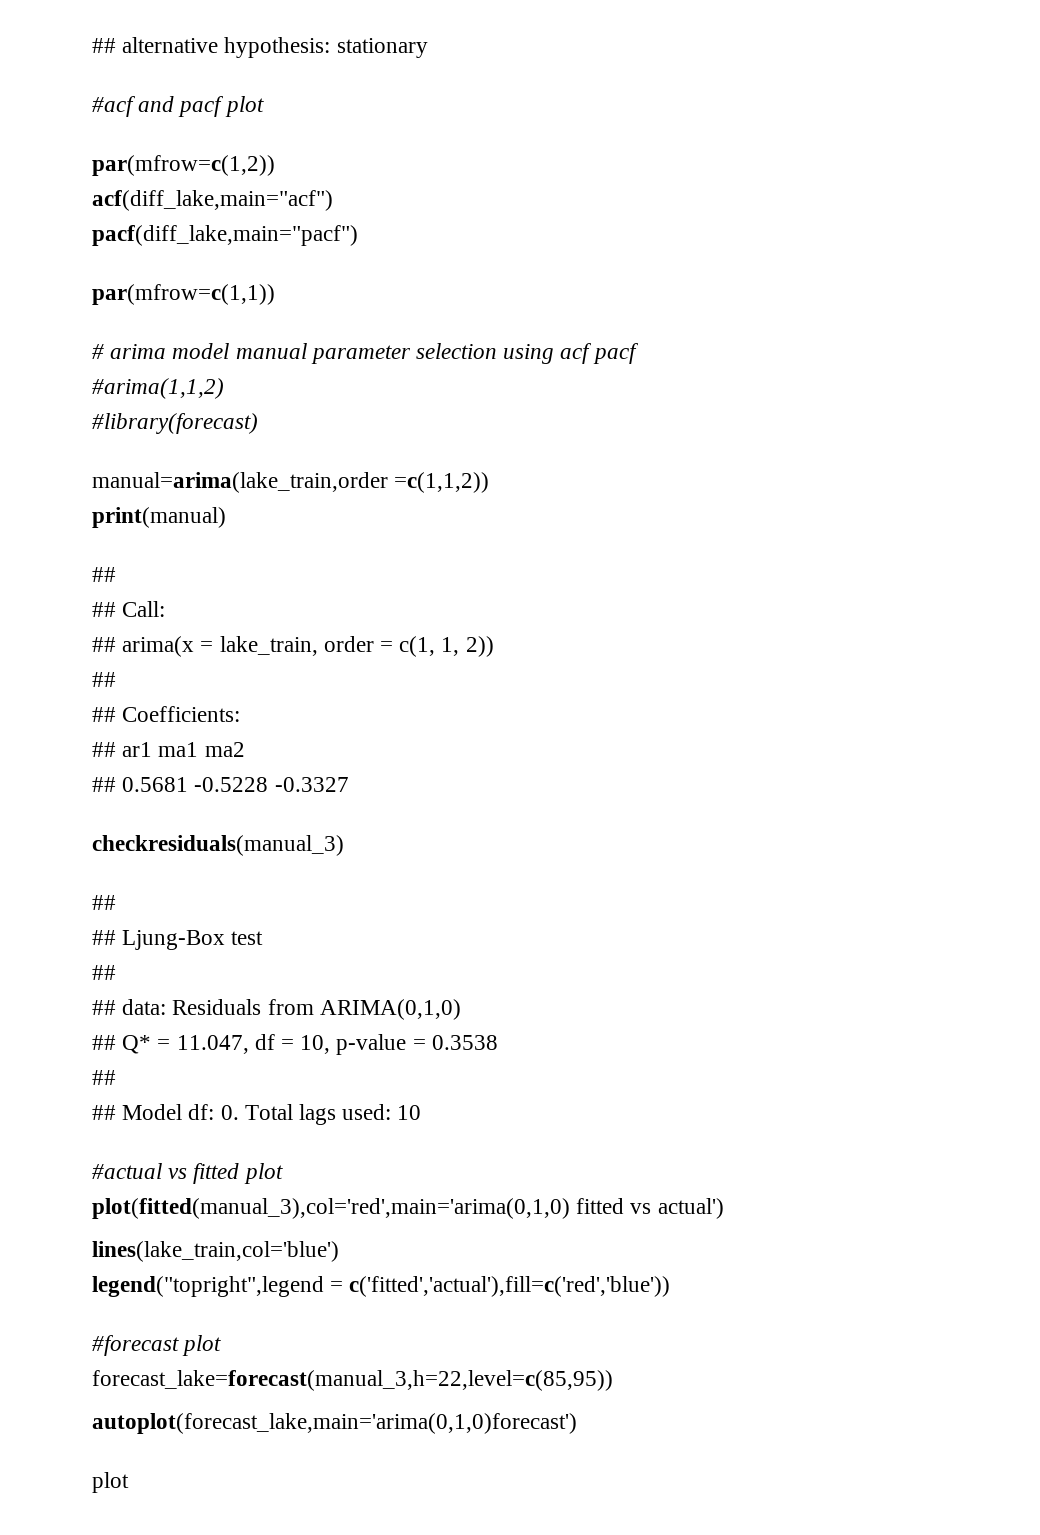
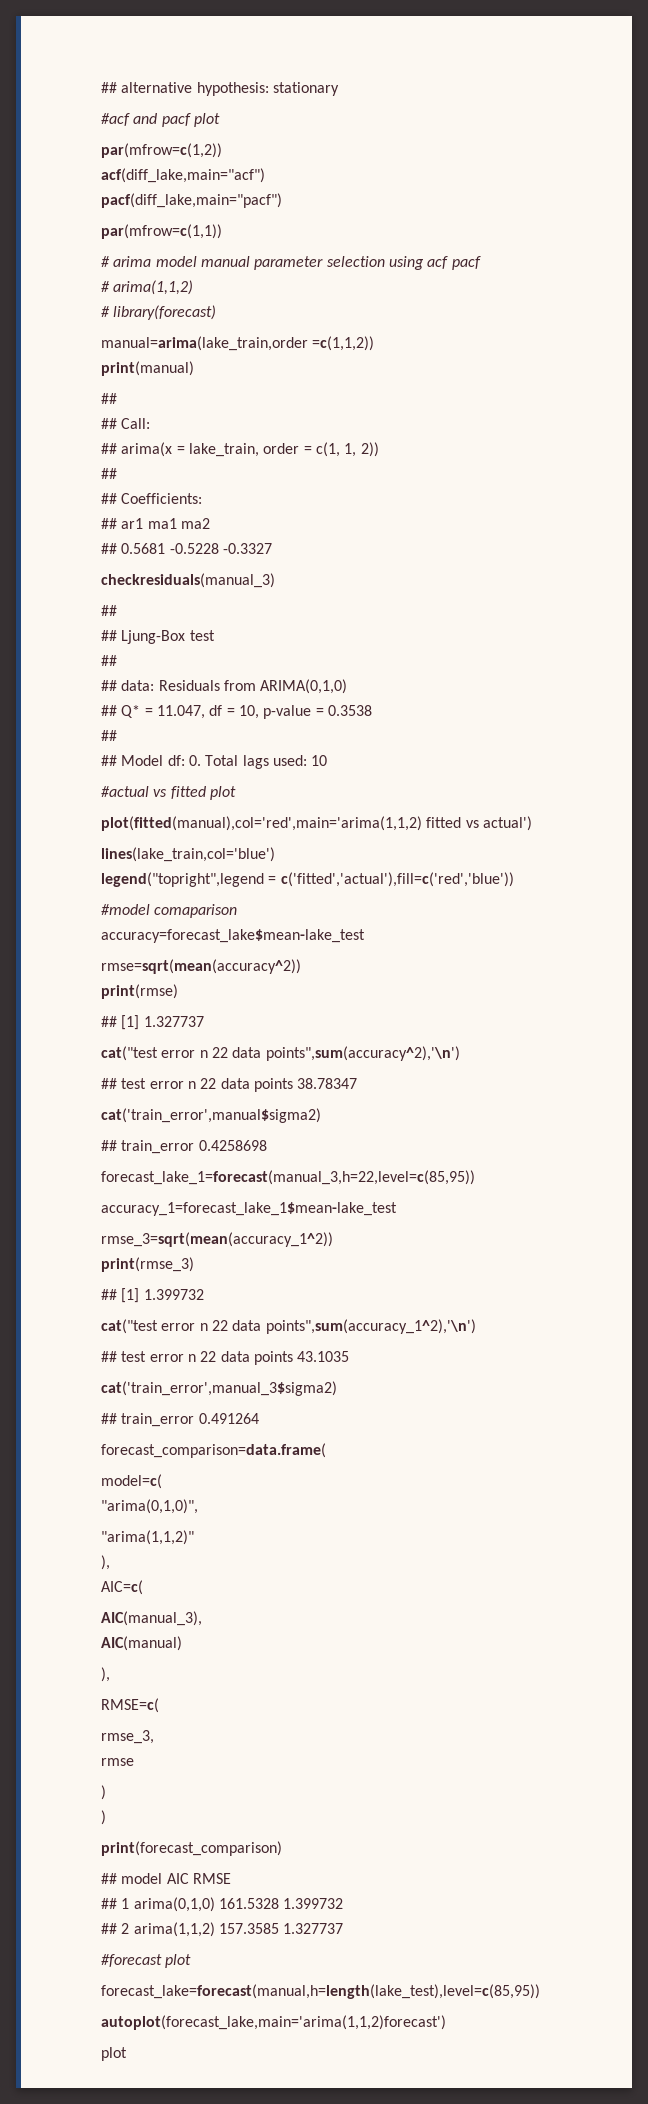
[92,378,224,399] [92,413,258,434] #arima(1,1,2) // #library(forecast) -> [101,280,194,295] [101,305,217,320] # arima(1,1,2) // # library(forecast)
[92,1198,570,1219] plot(fitted(manual_3),col='red',main='arima(0,1,0) -> [101,816,422,831] plot(fitted(manual),col='red',main='arima(1,1,2)
(671, 1286) none -> [101,904,238,918] [101,929,365,943] [101,959,301,974] [101,984,178,999] [101,1015,204,1030] [101,1046,460,1061] [101,1078,358,1092] [101,1108,321,1123] [101,1140,267,1154] [101,1170,475,1185] [101,1202,397,1216] [101,1232,333,1247] [101,1257,194,1272] [101,1288,204,1303] [101,1319,476,1334] [101,1351,350,1365] [101,1381,337,1396] [101,1413,259,1427] [101,1443,326,1458] [101,1474,162,1489] [101,1499,198,1514] [101,1530,194,1545] [101,1555,110,1570] [101,1580,143,1595] [101,1611,202,1626] [101,1636,182,1651] [101,1667,110,1682] [101,1698,159,1713] [101,1730,154,1744] [101,1758,134,1766] [101,1785,106,1800] [101,1810,106,1825] [101,1841,282,1856] [101,1873,231,1884] [101,1897,344,1912] [101,1922,344,1937] // #model comaparison // accuracy=forecast_lake$mean-lake_test // rmse=sqrt(mean(accuracy^2)) // print(rmse) // ## [1] 1.327737 // cat("test error n 22 data points",sum(accuracy^2),'\n') // ## test error n 22 data points 38.78347 // cat('train_error',manual$sigma2) // ## train_error 0.4258698 // forecast_lake_1=forecast(manual_3,h=22,level=c(85,95)) // accuracy_1=forecast_lake_1$mean-lake_test // rmse_3=sqrt(mean(accuracy_1^2)) // print(rmse_3) // ## [1] 1.399732 // cat("test error n 22 data points",sum(accuracy_1^2),'\n') // ## test error n 22 data points 43.1035 // cat('train_error',manual_3$sigma2) // ## train_error 0.491264 // forecast_comparison=data.frame( // model=c( // "arima(0,1,0)", // "arima(1,1,2)" // ), // AIC=c( // AIC(manual_3), // AIC(manual) // ), // RMSE=c( // rmse_3, // rmse // ) // ) // print(forecast_comparison) // ## model AIC RMSE // ## 1 arima(0,1,0) 161.5328 1.399732 // ## 2 arima(1,1,2) 157.3585 1.327737
[92,1370,613,1391] [92,1413,577,1434] forecast_lake=forecast(manual_3,h=22,level=c(85,95)) // autoplot(forecast_lake,main='arima(0,1,0)forecast') -> [101,1984,540,1999] [101,2015,446,2030] forecast_lake=forecast(manual,h=length(lake_test),level=c(85,95)) // autoplot(forecast_lake,main='arima(1,1,2)forecast')

